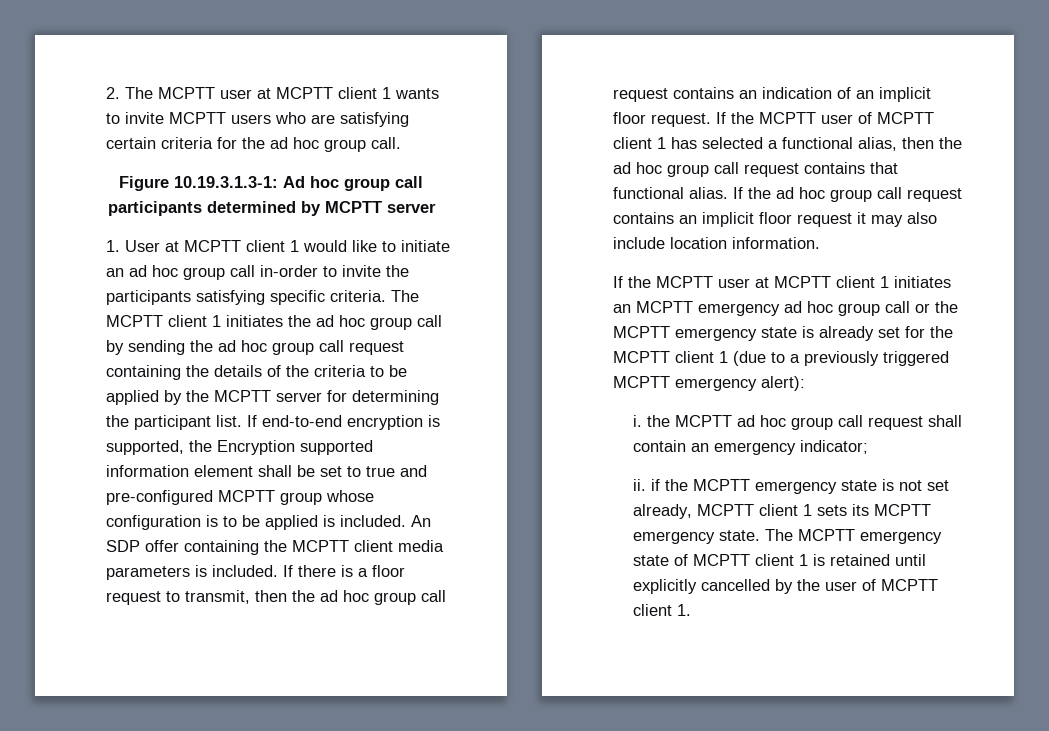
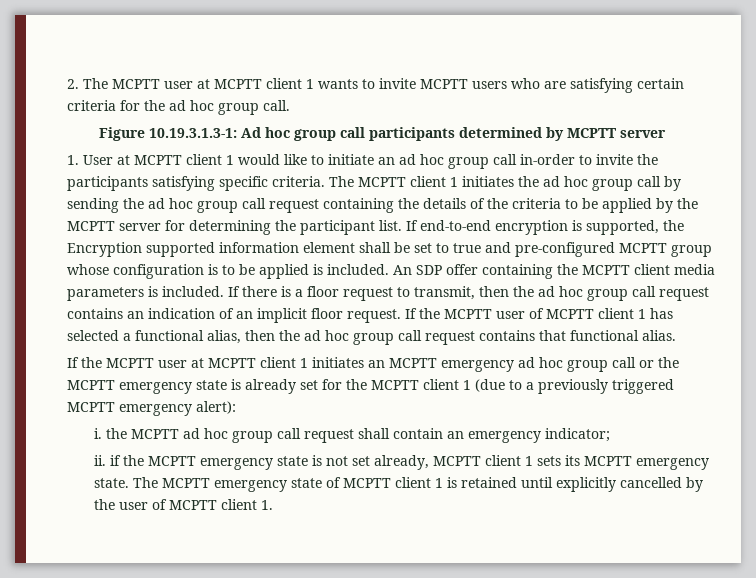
[732,187,962,202] [612,212,937,227] [612,237,820,249] If the ad hoc group call request contains an implicit floor request it may also include location information. -> (677, 335) none

